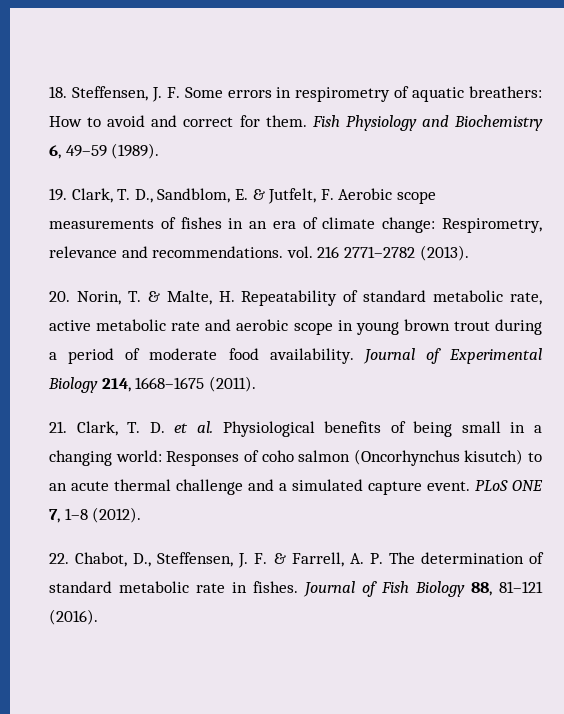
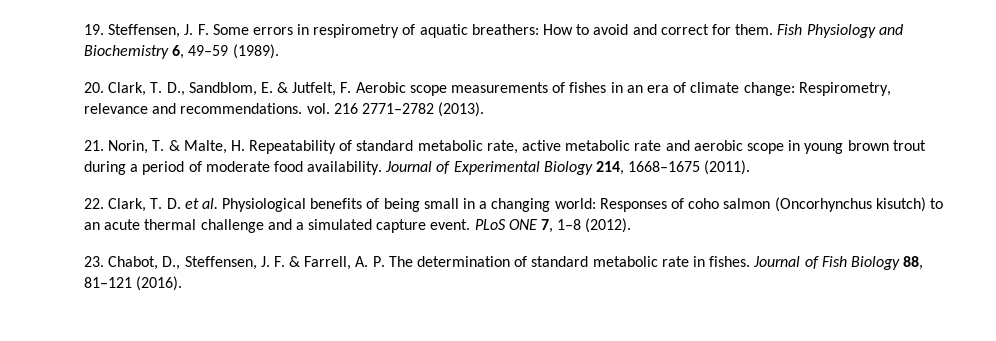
[49,86,67,98] 18. -> [84,24,104,35] 19.
[49,188,67,201] 19. -> [84,82,104,93] 20.
[49,291,70,302] 20. -> [84,140,104,151] 21.
[49,421,67,433] 21. -> [84,198,104,209] 22.
[49,553,69,564] 22. -> [84,256,104,267] 23.

